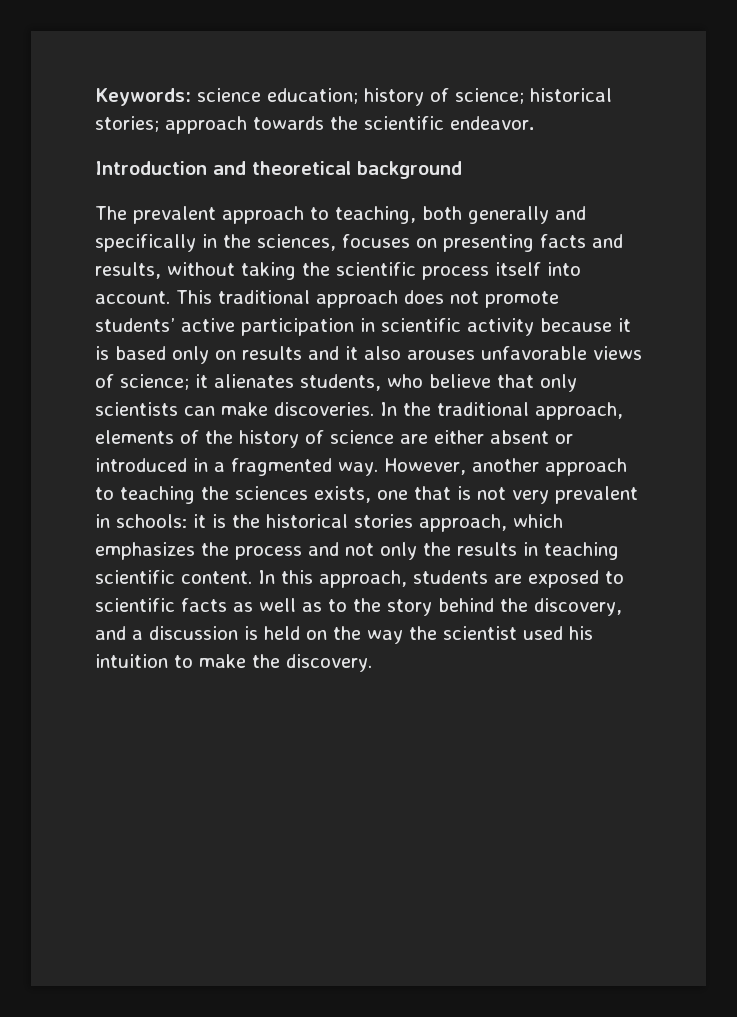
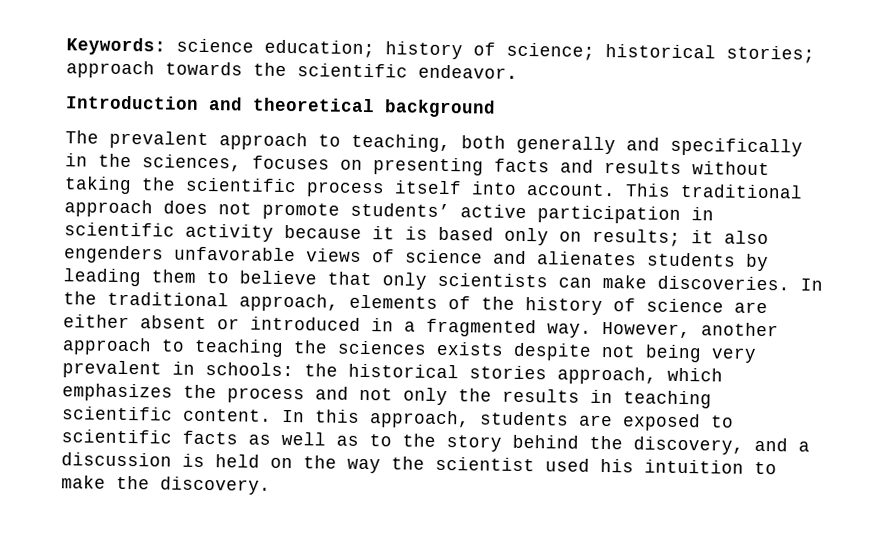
[95,262,161,279] results, -> [604,160,682,174] results
[242,346,339,360] results and -> [592,228,681,247] results;
[407,350,475,360] arouses -> [64,245,164,264] engenders
[120,374,423,391] science; it alienates students, who -> [405,249,769,272] [63,268,229,287] science and alienates students by leading them to
[314,486,506,503] exists, one that is not -> [436,341,702,363] exists despite not being
[193,514,226,528] it is -> (294, 369) none

